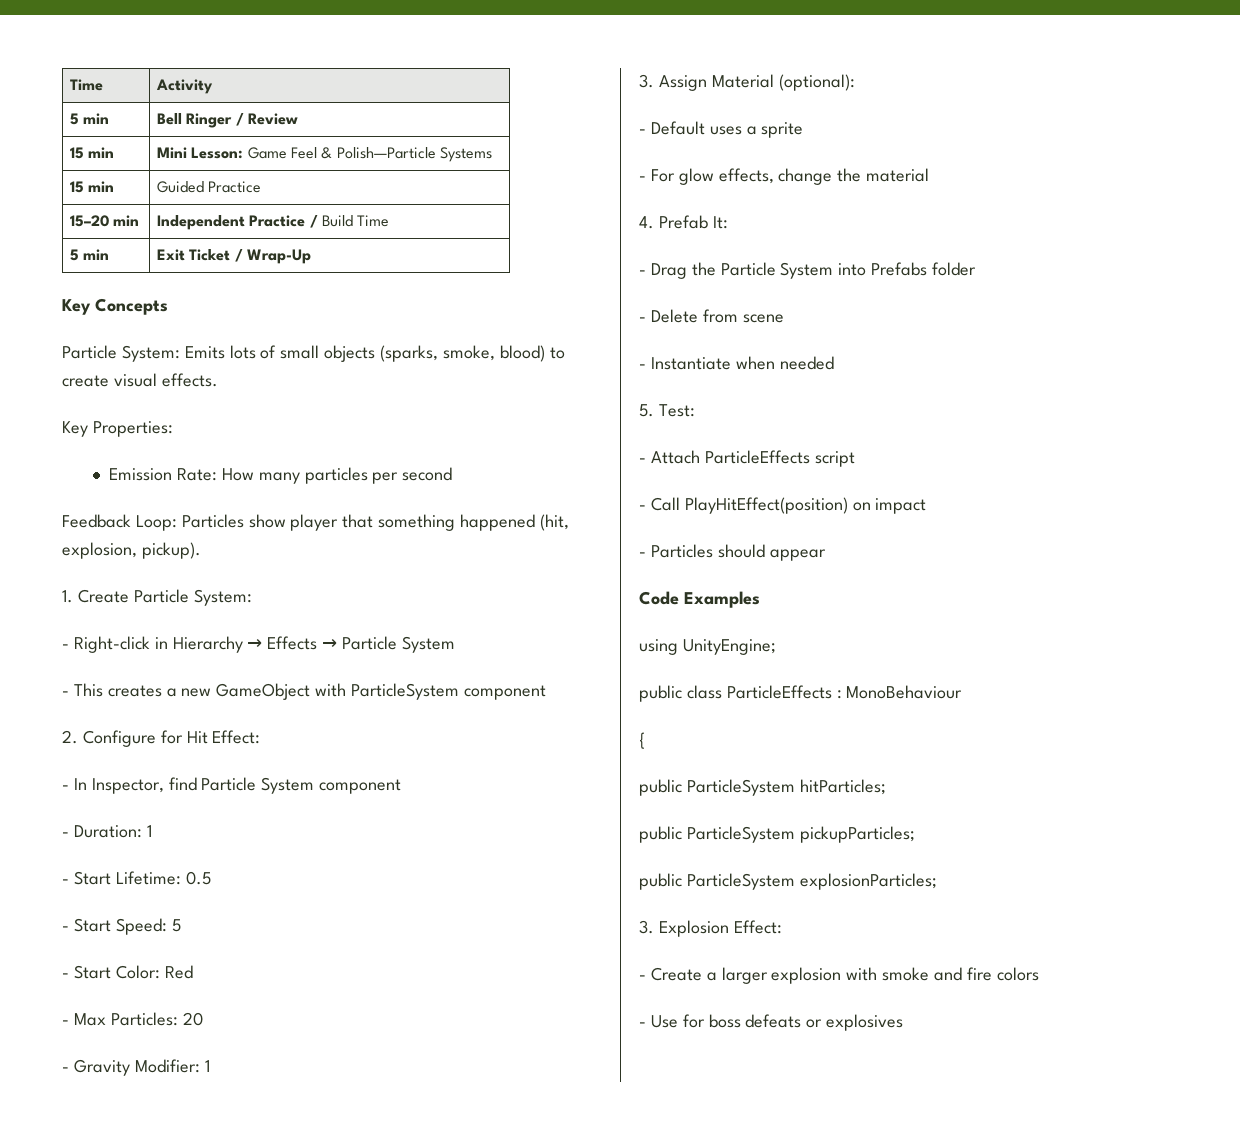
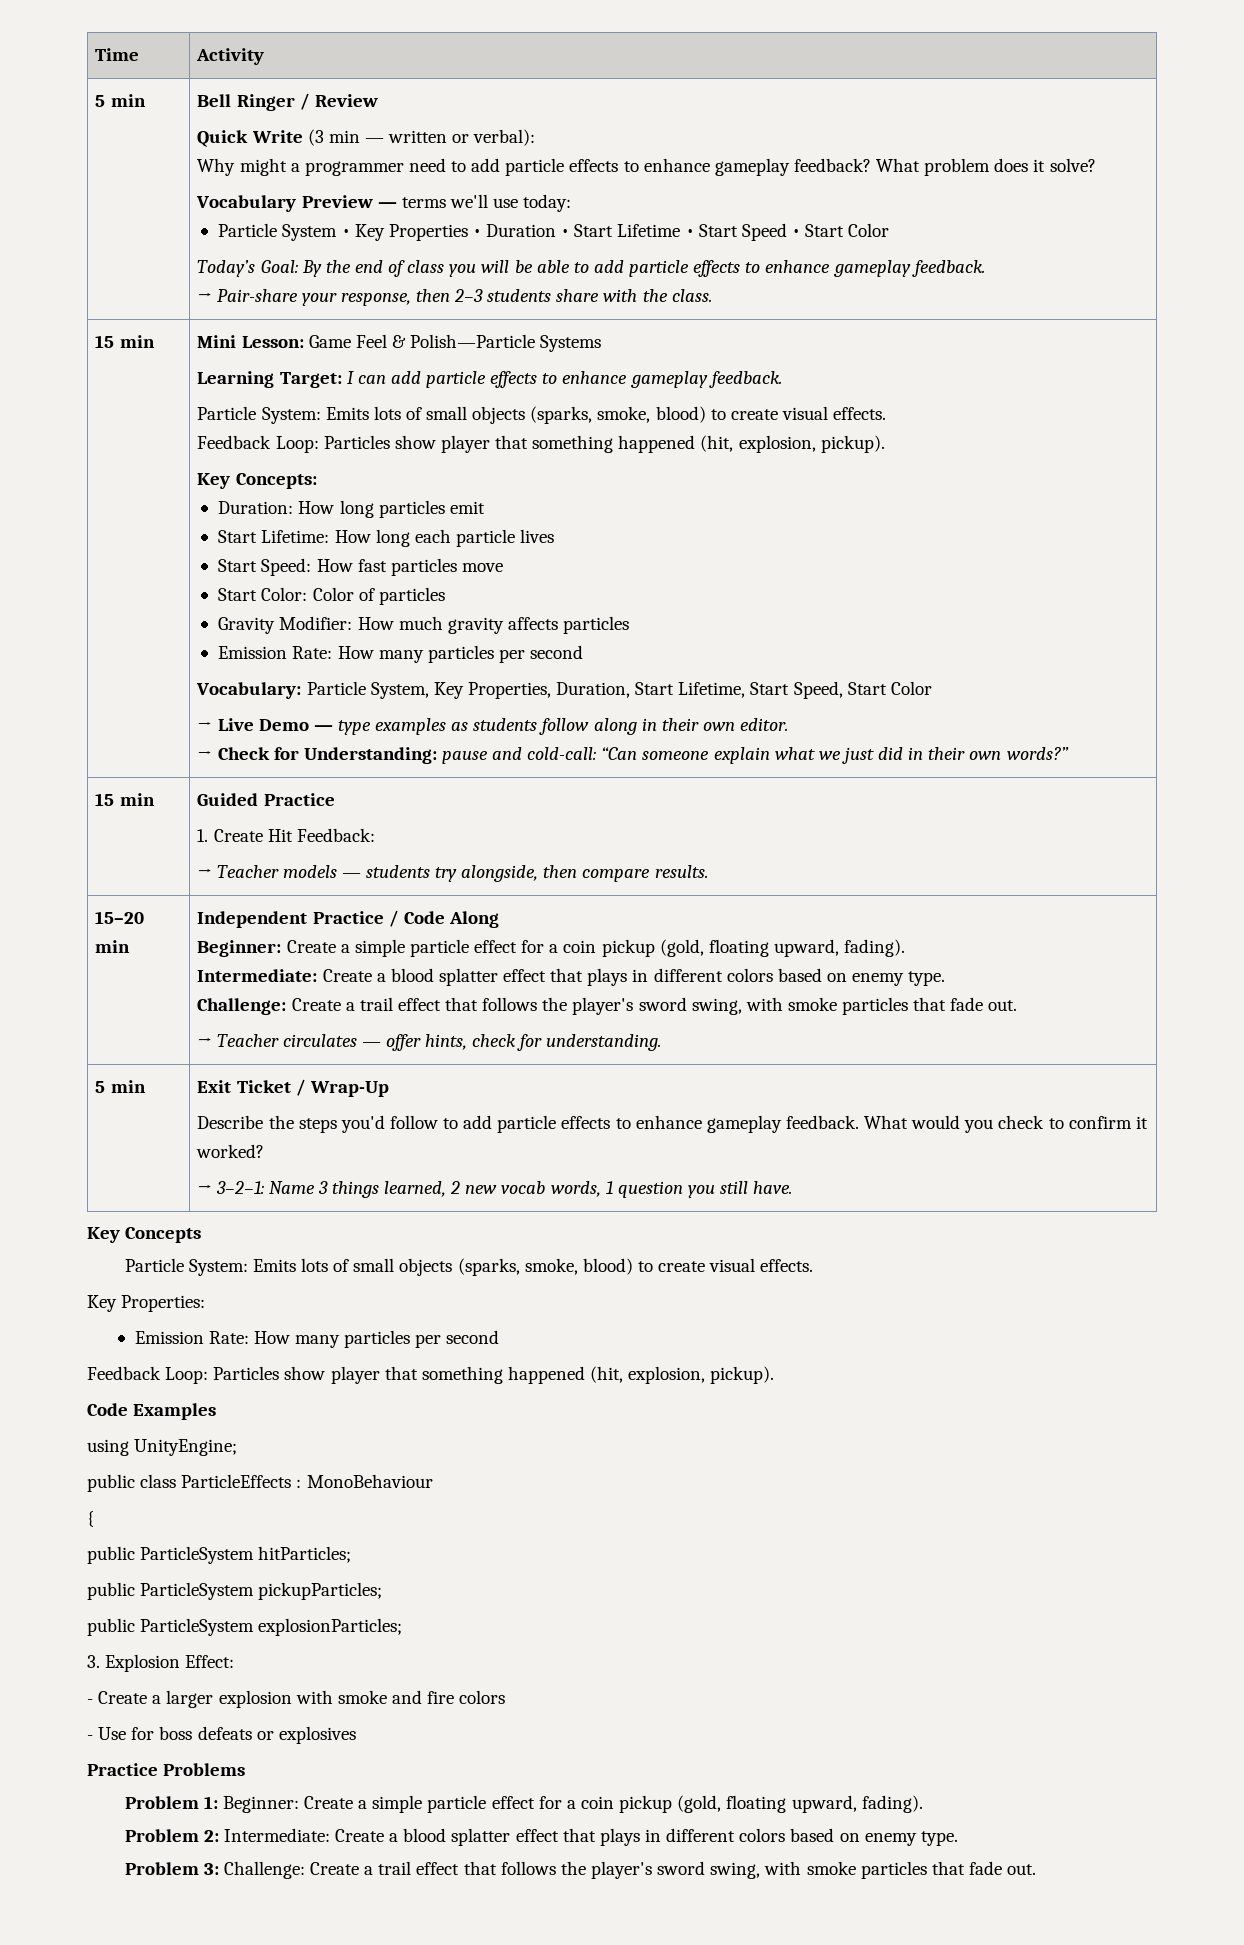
(299, 119) none -> [197,129,536,147] [197,158,1096,176] [196,194,572,212] [218,223,890,241] [197,260,985,277] [197,289,712,306] // Quick Write (3 min — written or verbal): // Why might a programmer need to add particle effects to enhance gameplay feedback? What problem does it solve? // Vocabulary Preview — terms we'll use today: // Particle System • Key Properties • Duration • Start Lifetime • Start Speed • Start Color // Today’s Goal: By the end of class you will be able to add particle effects to enhance gameplay feedback. // → Pair-share your response, then 2–3 students share with the class.
[70,181,115,193] [157,181,262,193] // 15 min | Guided Practice -> [197,371,782,388] [197,406,887,424] [197,435,885,453] [197,473,317,489] [218,500,485,518] [218,529,555,547] [218,558,503,576] [218,587,445,605] [218,616,630,634] [218,645,584,663] [196,681,932,699] [197,718,789,735] [197,747,1069,764] [95,793,155,806] [197,793,335,806] [197,828,375,842] [197,865,708,882] // Learning Target: I can add particle effects to enhance gameplay feedback. // Particle System: Emits lots of small objects (sparks, smoke, blood) to create visual effects. // Feedback Loop: Particles show player that something happened (hit, explosion, pickup). // Key Concepts: // Duration: How long particles emit // Start Lifetime: How long each particle lives // Start Speed: How fast particles move // Start Color: Color of particles // Gravity Modifier: How much gravity affects particles // Emission Rate: How many particles per second // Vocabulary: Particle System, Key Properties, Duration, Start Lifetime, Start Speed, Start Color // → Live Demo — type examples as students follow along in their own editor. // → Check for Understanding: pause and cold-call: “Can someone explain what we just did in their own words?” // 15 min | Guided Practice // 1. Create Hit Feedback: // → Teacher models — students try alongside, then compare results.
[322,215,390,227] Build Time -> [403,911,499,928] [197,939,906,957] [197,968,946,986] [197,997,1018,1015] [197,1034,662,1051] Code Along // Beginner: Create a simple particle effect for a coin pickup (gold, floating upward, fading). // Intermediate: Create a blood splatter effect that plays in different colors based on enemy type. // Challenge: Create a trail effect that follows the player's sword swing, with smoke particles that fade out. // → Teacher circulates — offer hints, check for understanding.
(312, 256) none -> [197,1115,1148,1133] [196,1144,265,1158] [197,1181,793,1198] // Describe the steps you'd follow to add particle effects to enhance gameplay feedback. What would you check to confirm it worked? // → 3–2–1: Name 3 things learned, 2 new vocab words, 1 question you still have.
[62,589,252,606] [62,636,455,653] [62,683,546,700] [62,730,261,747] [62,777,402,794] [62,825,152,838] [62,871,211,885] [62,918,181,935] [62,965,193,979] [62,1012,203,1026] [62,1059,210,1076] [639,74,855,91] [639,121,804,138] [639,168,930,185] [639,215,728,229] [639,262,977,279] [639,309,784,323] [639,356,834,370] [639,404,695,417] [639,450,855,467] [639,497,927,514] [639,544,826,561] // 1. Create Particle System: // - Right-click in Hierarchy → Effects → Particle System // - This creates a new GameObject with ParticleSystem component // 2. Configure for Hit Effect: // - In Inspector, find Particle System component // - Duration: 1 // - Start Lifetime: 0.5 // - Start Speed: 5 // - Start Color: Red // - Max Particles: 20 // - Gravity Modifier: 1 // 3. Assign Material (optional): // - Default uses a sprite // - For glow effects, change the material // 4. Prefab It: // - Drag the Particle System into Prefabs folder // - Delete from scene // - Instantiate when needed // 5. Test: // - Attach ParticleEffects script // - Call PlayHitEffect(position) on impact // - Particles should appear -> (775, 1375) none
(904, 1022) none -> [87,1763,246,1776] [124,1795,923,1813] [124,1828,958,1846] [124,1861,1037,1879] // Practice Problems // Problem 1: Beginner: Create a simple particle effect for a coin pickup (gold, floating upward, fading). // Problem 2: Intermediate: Create a blood splatter effect that plays in different colors based on enemy type. // Problem 3: Challenge: Create a trail effect that follows the player's sword swing, with smoke particles that fade out.

